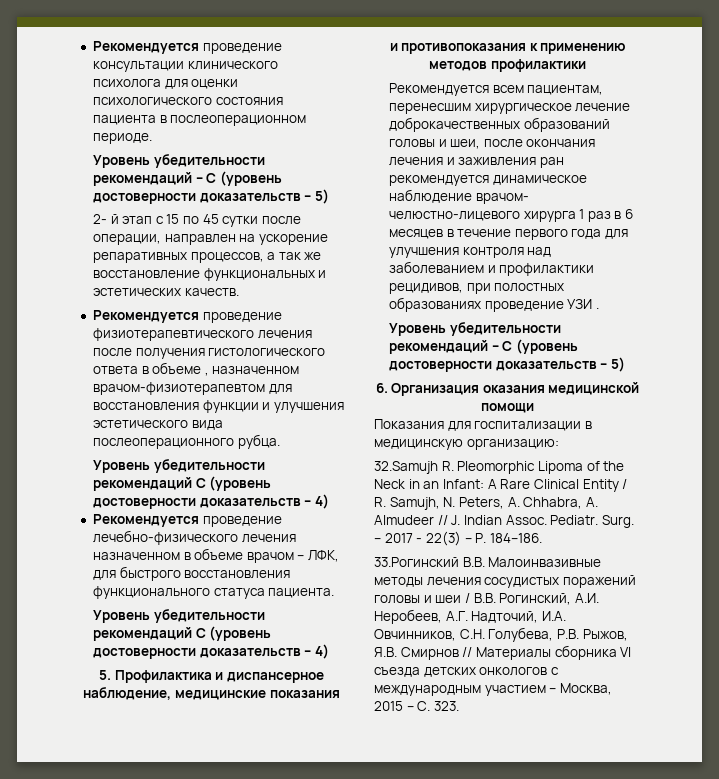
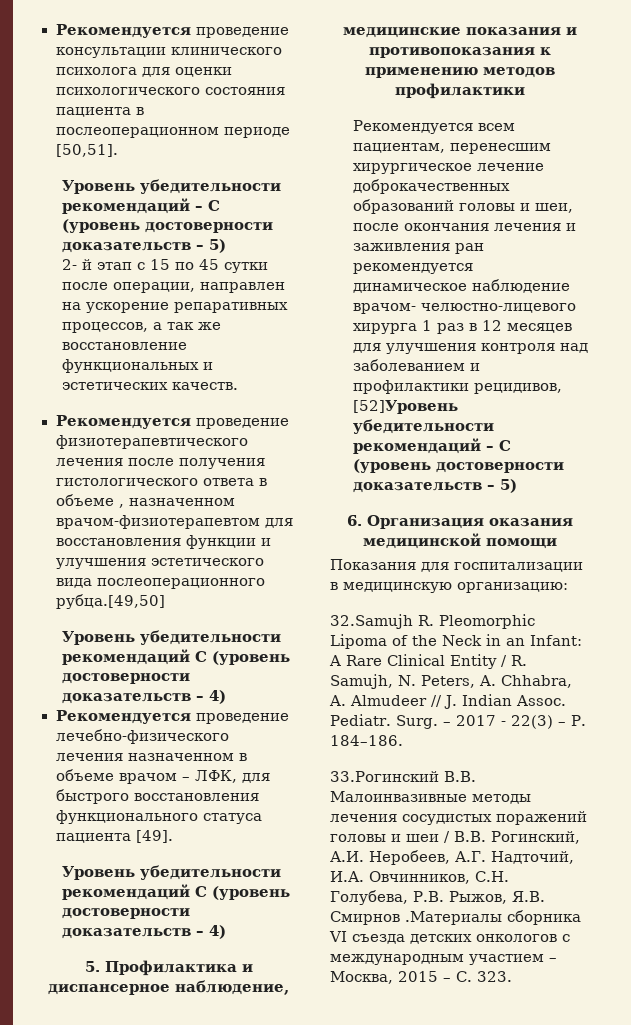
[92,133,152,144] периоде. -> [223,127,290,138] [55,144,118,157] периоде [50,51].
[237,434,280,449] рубца. -> [55,594,165,609] рубца.[49,50]
[268,588,335,598] пациента. -> [55,830,173,843] пациента [49].
[625,209,634,219] [388,229,602,240] 6 месяцев в течение первого года -> [482,320,573,333] 12 месяцев
[466,283,565,294] [388,297,599,312] [388,323,446,336] при полостных образованиях проведение УЗИ . // Уровень -> [353,400,459,414] [52]Уровень
[462,647,551,660] // Материалы -> [405,911,502,925] .Материалы

